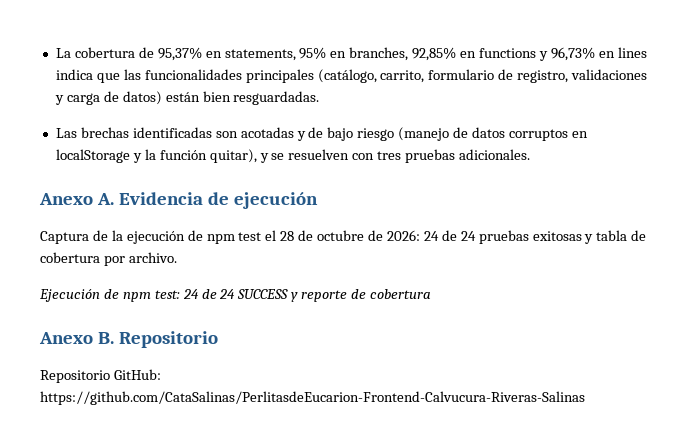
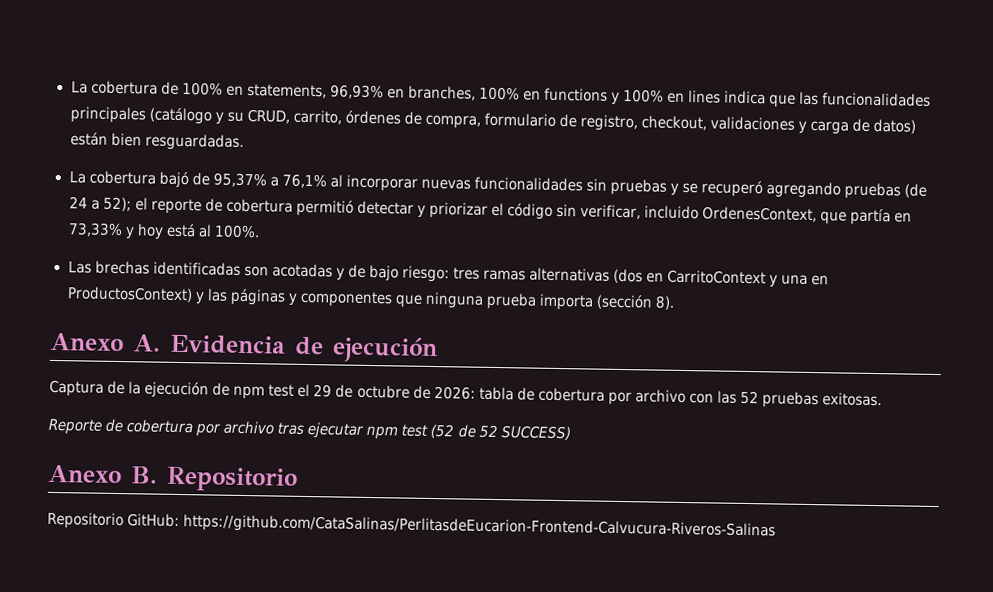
[157,47,202,61] 95,37% -> [181,81,223,96] 100%
[299,47,327,59] 95% -> [329,84,384,100] 96,93%
[412,47,457,61] 92,85% -> [478,86,520,101] 100%
[550,47,595,61] 96,73% -> [623,88,665,103] 100%
[317,69,425,83] (catálogo, carrito, -> [148,107,481,129] (catálogo y su CRUD, carrito, órdenes de compra,
(569, 76) none -> [641,115,708,131] checkout,
(320, 98) none -> [68,170,928,200] [68,196,913,226] [67,222,260,240] // La cobertura bajó de 95,37% a 76,1% al incorporar nuevas funcionalidades sin pruebas y se recuperó agregando pruebas (de 24 a 52); el reporte de cobertura permitió detectar y priorizar el código sin verificar, incluido OrdenesContext, que partía en 73,33% y hoy está al 100%.
[357,127,588,141] [55,149,531,163] riesgo (manejo de datos corruptos en localStorage y la función quitar), y se resuelven con tres pruebas adicionales. -> [401,265,830,288] [66,286,676,311] riesgo: tres ramas alternativas (dos en CarritoContext y una en ProductosContext) y las páginas y componentes que ninguna prueba importa (sección 8).
[280,231,295,241] 28 -> [313,384,333,398] 29
[423,230,647,244] [40,252,177,266] [39,289,432,302] 24 de 24 pruebas exitosas y tabla de cobertura por archivo. // Ejecución de npm test: 24 de 24 SUCCESS y reporte de cobertura -> [478,386,883,409] [48,418,571,441] tabla de cobertura por archivo con las 52 pruebas exitosas. // Reporte de cobertura por archivo tras ejecutar npm test (52 de 52 SUCCESS)
[40,391,585,405] https://github.com/CataSalinas/PerlitasdeEucarion-Frontend-Calvucura-Riveras-Salinas -> [183,514,777,540] https://github.com/CataSalinas/PerlitasdeEucarion-Frontend-Calvucura-Riveros-Salinas

